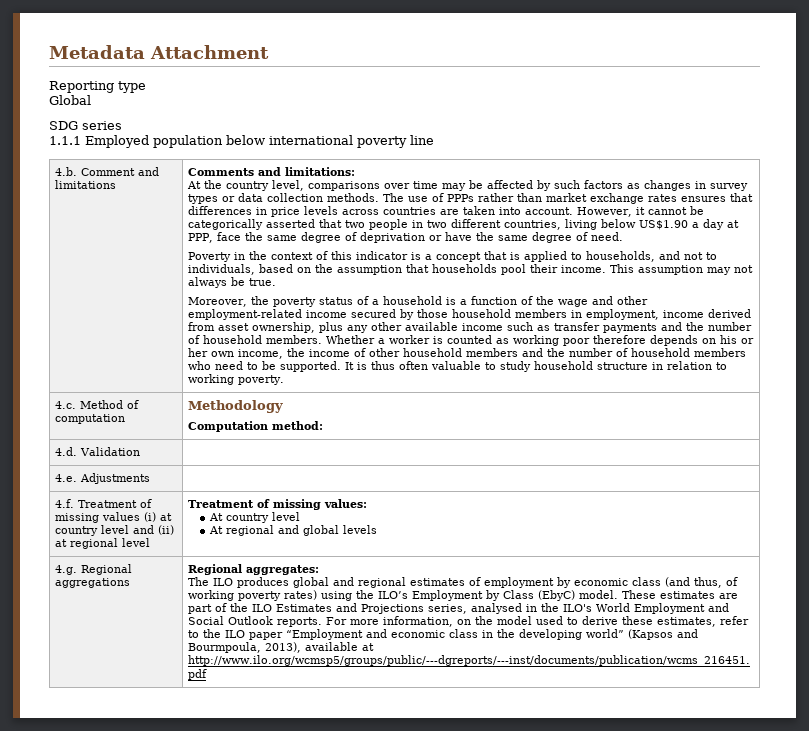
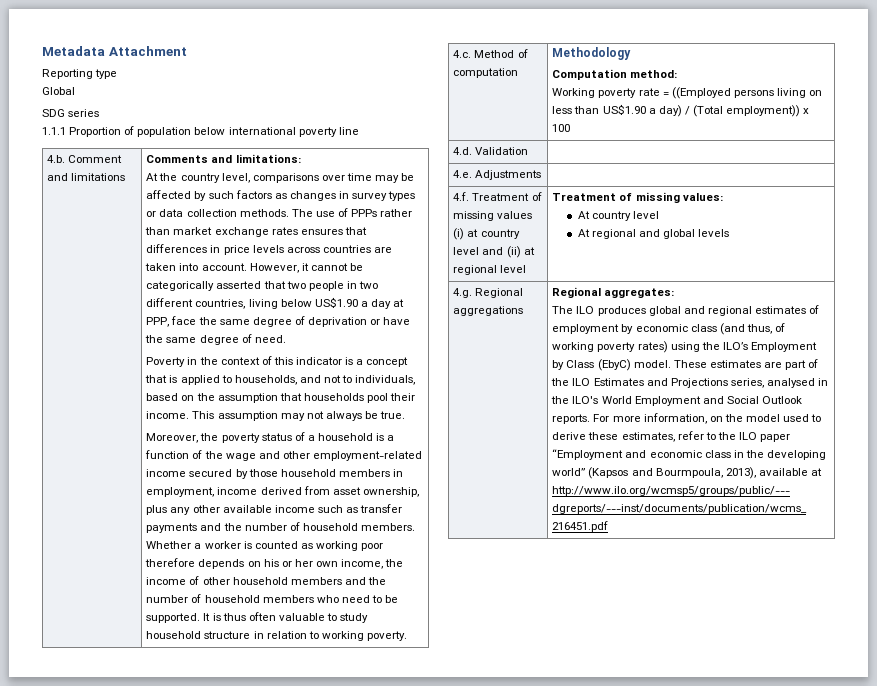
[85,135,149,148] Employed -> [69,126,135,137] Proportion of
(324, 425) none -> [552,87,823,99] [552,104,810,117] [552,124,571,132] // Working poverty rate = ((Employed persons living on less than US$1.90 a day) / (Total employment)) x 100

